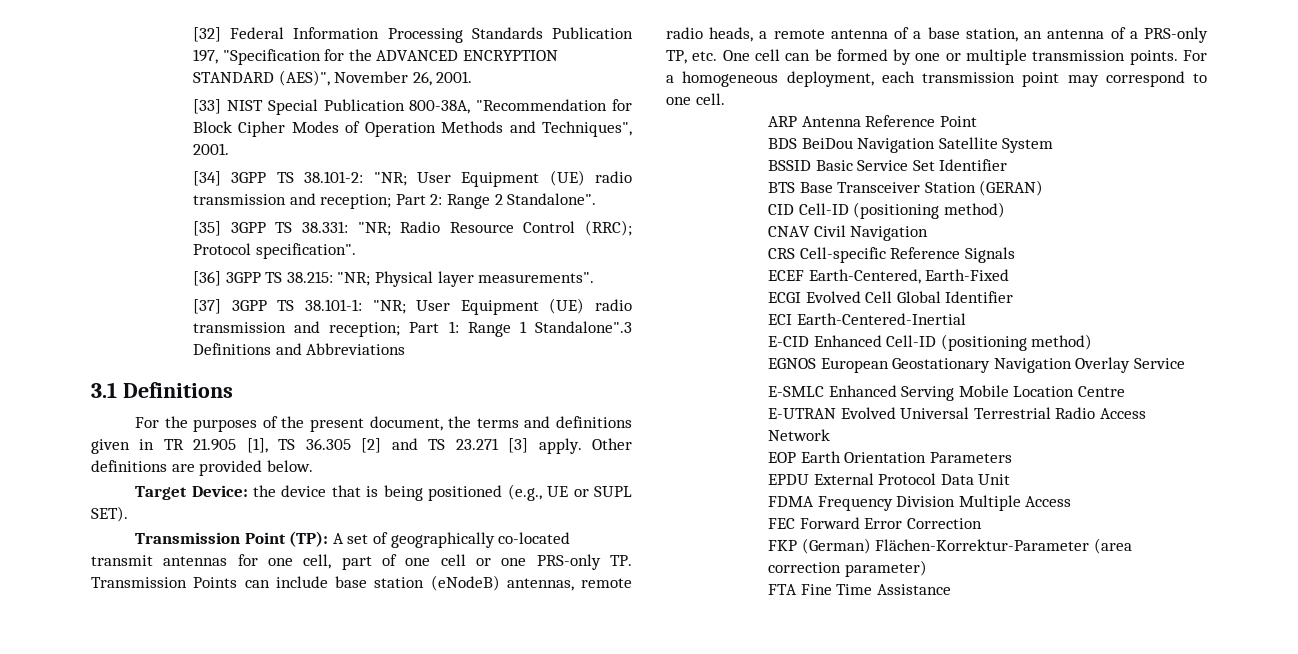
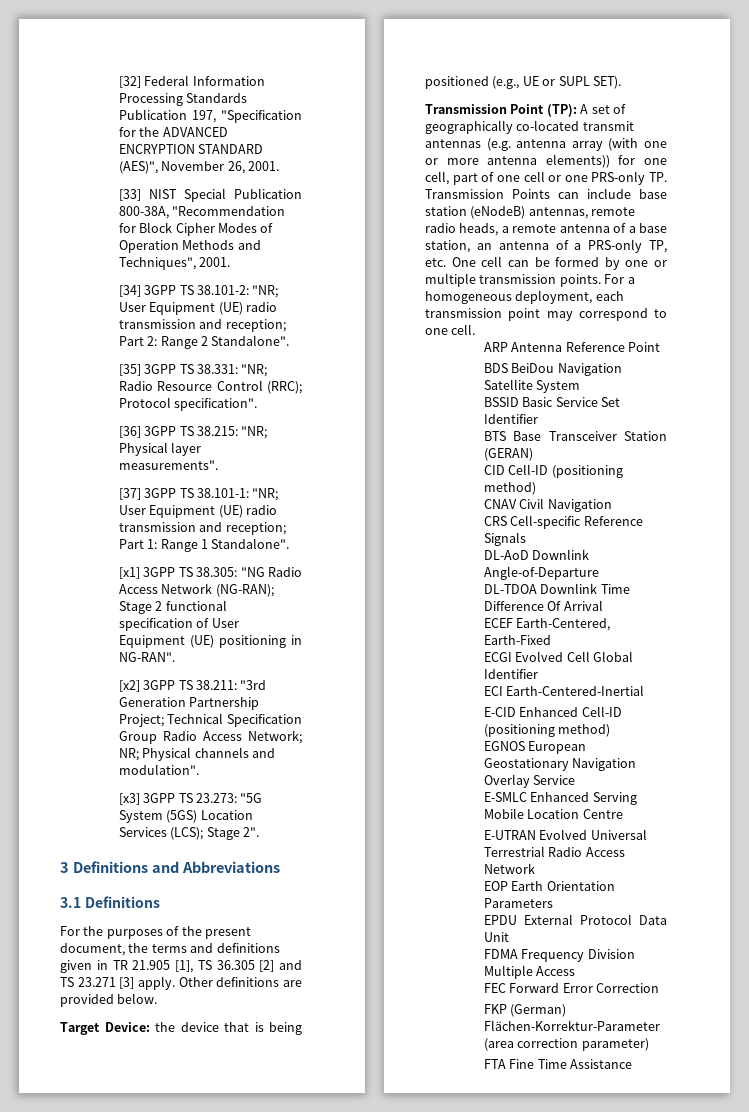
[535,321,632,333] Standalone".3 -> [211,538,290,549] [118,567,302,579] [118,583,274,597] [118,600,227,614] [118,618,239,631] [118,635,302,648] [118,652,175,662] [118,680,267,692] [118,697,260,710] [118,713,302,727] [118,730,302,744] [118,747,276,761] [118,764,199,775] [118,793,263,805] [118,810,253,823] [118,827,260,840] [60,862,69,873] Standalone". // [x1] 3GPP TS 38.305: "NG Radio Access Network (NG-RAN); Stage 2 functional specification of User Equipment (UE) positioning in NG-RAN". // [x2] 3GPP TS 38.211: "3rd Generation Partnership Project; Technical Specification Group Radio Access Network; NR; Physical channels and modulation". // [x3] 3GPP TS 23.273: "5G System (5GS) Location Services (LCS); Stage 2". // 3
(228, 561) none -> [486,138,667,151] [425,154,610,168] (e.g. antenna array (with one or more antenna elements))
(1015, 255) none -> [483,549,590,560] [483,566,599,580] [483,583,630,594] [483,600,603,611] // DL-AoD Downlink Angle-of-Departure // DL-TDOA Downlink Time Difference Of Arrival

